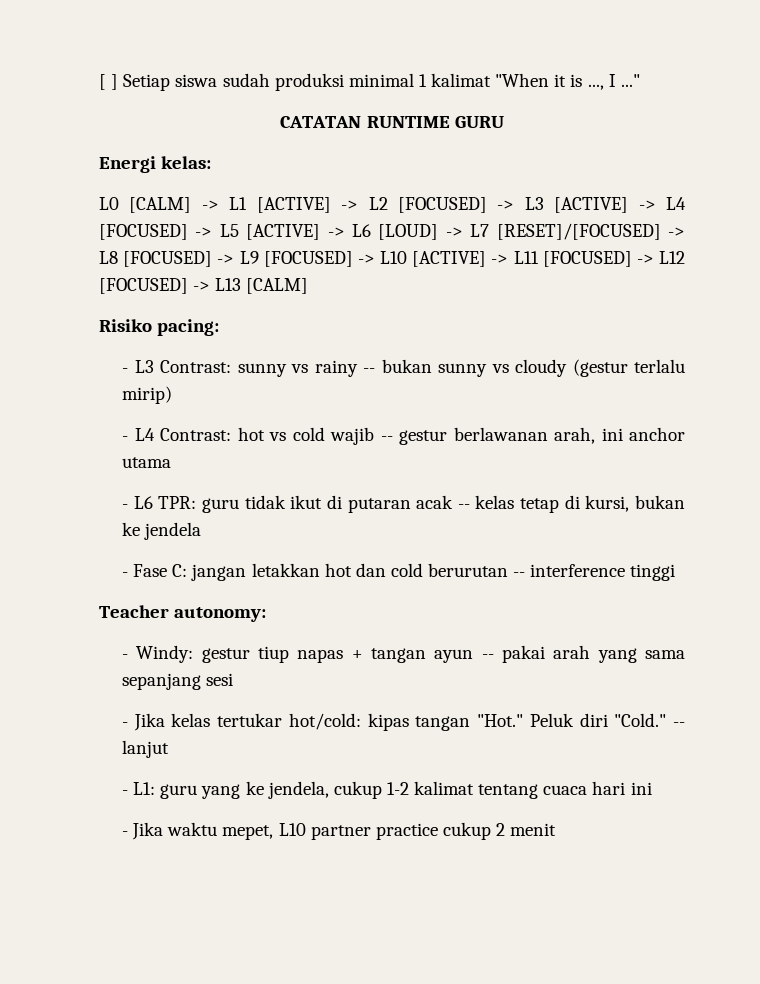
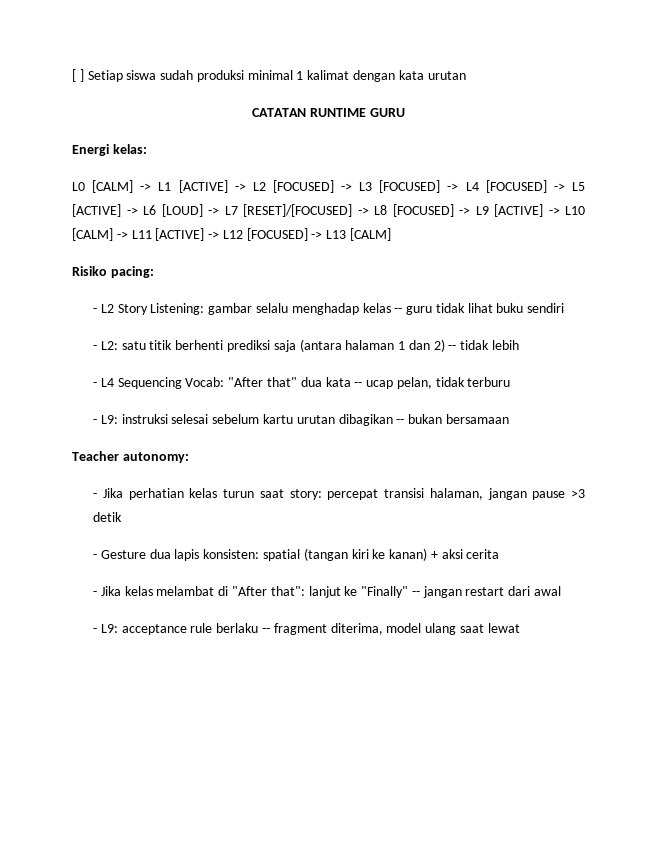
[495,73,640,90] "When it is ..., I ..." -> [353,70,466,82] dengan kata urutan
[554,197,629,213] [ACTIVE] -> [379,180,441,193] [FOCUSED]
[263,251,353,267] [FOCUSED] -> [494,204,543,217] [ACTIVE]
[412,251,487,267] [ACTIVE] -> [72,228,113,241] [CALM]
[542,251,632,267] [FOCUSED] -> [155,228,205,241] [ACTIVE]
[134,359,685,377] [122,386,173,404] [122,427,685,445] [122,457,172,468] [122,495,685,513] [122,522,202,540] [122,563,676,581] [99,605,267,622] [122,645,685,663] [122,673,234,690] [122,713,685,731] [122,740,170,758] [122,781,652,799] [122,822,557,840] L3 Contrast: sunny vs rainy -- bukan sunny vs cloudy (gestur terlalu mirip) // - L4 Contrast: hot vs cold wajib -- gestur berlawanan arah, ini anchor utama // - L6 TPR: guru tidak ikut di putaran acak -- kelas tetap di kursi, bukan ke jendela // - Fase C: jangan letakkan hot dan cold berurutan -- interference tinggi // Teacher autonomy: // - Windy: gestur tiup napas + tangan ayun -- pakai arah yang sama sepanjang sesi // - Jika kelas tertukar hot/cold: kipas tangan "Hot." Peluk diri "Cold." -- lanjut // - L1: guru yang ke jendela, cukup 1-2 kalimat tentang cuaca hari ini // - Jika waktu mepet, L10 partner practice cukup 2 menit -> [100,303,565,315] [93,339,520,352] [93,377,511,389] [93,414,509,426] [72,451,189,463] [93,488,585,500] [93,512,123,522] [93,548,500,561] [93,586,562,598] [93,623,520,635] L2 Story Listening: gambar selalu menghadap kelas -- guru tidak lihat buku sendiri // - L2: satu titik berhenti prediksi saja (antara halaman 1 dan 2) -- tidak lebih // - L4 Sequencing Vocab: "After that" dua kata -- ucap pelan, tidak terburu // - L9: instruksi selesai sebelum kartu urutan dibagikan -- bukan bersamaan // Teacher autonomy: // - Jika perhatian kelas turun saat story: percepat transisi halaman, jangan pause >3 detik // - Gesture dua lapis konsisten: spatial (tangan kiri ke kanan) + aksi cerita // - Jika kelas melambat di "After that": lanjut ke "Finally" -- jangan restart dari awal // - L9: acceptance rule berlaku -- fragment diterima, model ulang saat lewat

